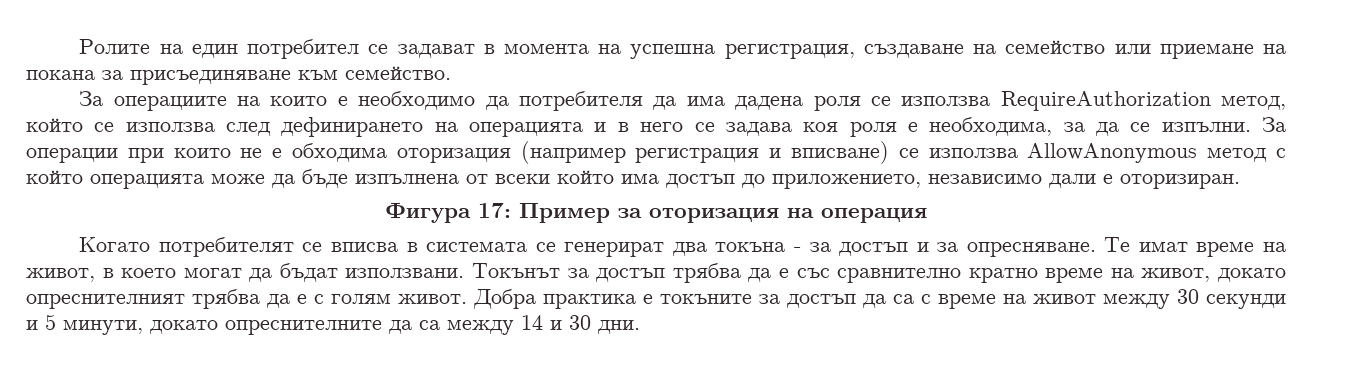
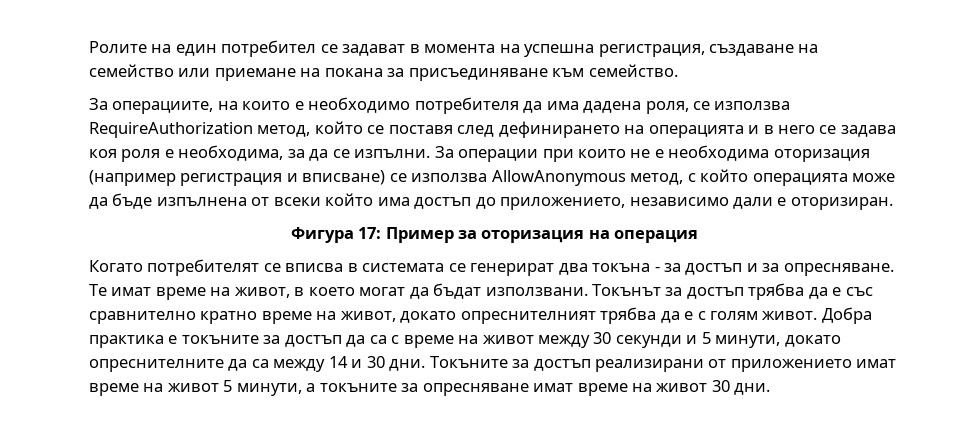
[113,96,227,111] операциите -> [112,101,214,114] операциите,
[485,96,509,110] да -> (411, 105) none
[813,96,861,111] роля -> [645,101,689,114] роля,
[125,122,215,132] използва -> [388,125,453,134] поставя
[292,143,388,162] обходима -> [668,145,770,161] необходима
[1207,148,1268,162] метод -> [630,173,684,185] метод,
(640, 327) none -> [429,356,897,372] [89,380,771,396] Токъните за достъп реализирани от приложението имат време на живот 5 минути, а токъните за опресняване имат време на живот 30 дни.

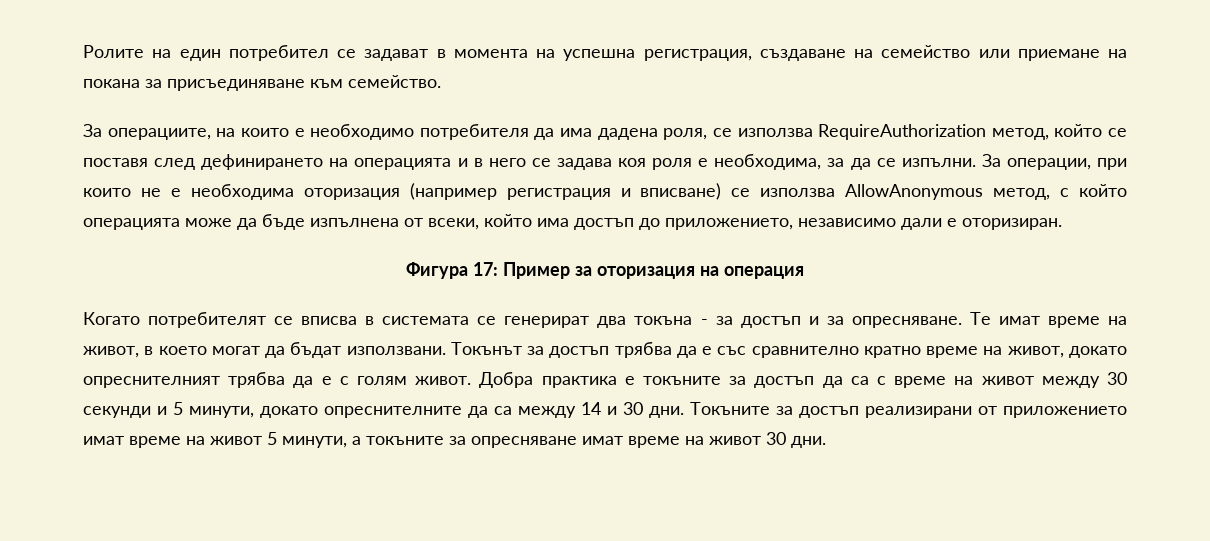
[458,149,539,162] операции -> [1006,158,1091,170] операции,
[273,197,321,206] всеки -> [428,218,479,230] всеки,

